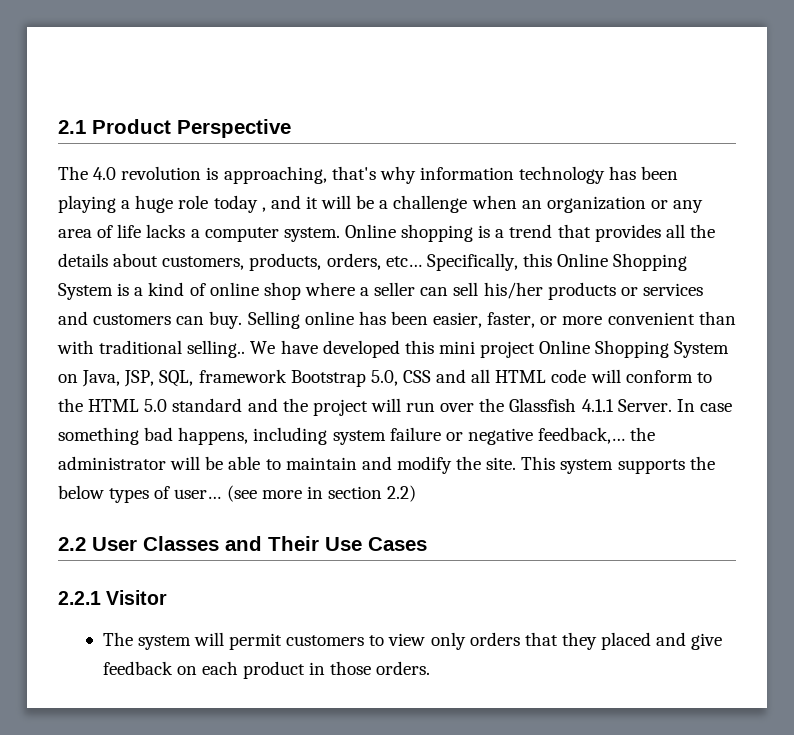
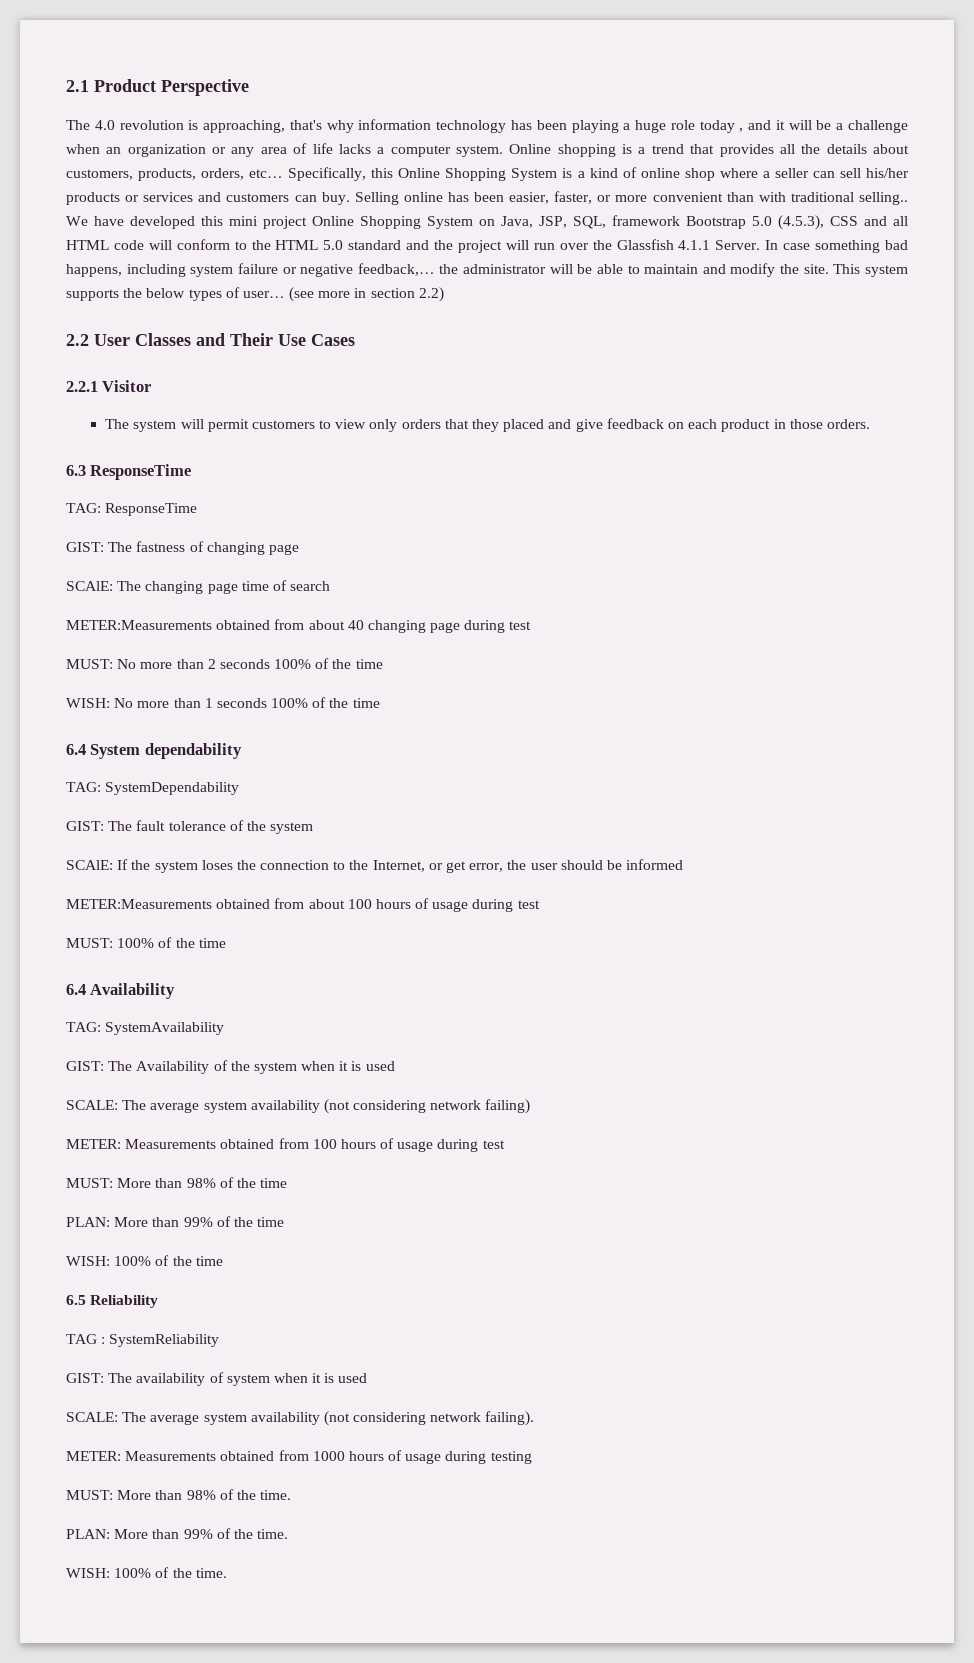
[370,370,398,386] 5.0, -> [752,215,824,230] 5.0 (4.5.3),
(431, 668) none -> [66,464,192,480] [66,503,198,516] [66,541,299,555] [66,580,331,594] [66,619,532,633] [66,658,383,669] [66,697,380,708] [66,743,242,759] [66,782,240,795] [66,820,314,834] [66,859,684,873] [66,898,540,912] [66,937,226,948] [66,983,176,999] [66,1022,225,1035] [66,1060,395,1074] [66,1099,531,1114] [66,1138,505,1152] [66,1177,288,1188] [66,1216,285,1227] [66,1255,223,1266] [66,1295,159,1308] [66,1334,220,1347] [66,1372,368,1386] [66,1411,535,1426] [66,1450,532,1464] [66,1489,292,1500] [66,1528,289,1539] [66,1567,227,1578] // 6.3 ResponseTime // TAG: ResponseTime // GIST: The fastness of changing page // SCAlE: The changing page time of search // METER:Measurements obtained from about 40 changing page during test // MUST: No more than 2 seconds 100% of the time // WISH: No more than 1 seconds 100% of the time // 6.4 System dependability // TAG: SystemDependability // GIST: The fault tolerance of the system // SCAlE: If the system loses the connection to the Internet, or get error, the user should be informed // METER:Measurements obtained from about 100 hours of usage during test // MUST: 100% of the time // 6.4 Availability // TAG: SystemAvailability // GIST: The Availability of the system when it is used // SCALE: The average system availability (not considering network failing) // METER: Measurements obtained from 100 hours of usage during test // MUST: More than 98% of the time // PLAN: More than 99% of the time // WISH: 100% of the time // 6.5 Reliability // TAG : SystemReliability // GIST: The availability of system when it is used // SCALE: The average system availability (not considering network failing). // METER: Measurements obtained from 1000 hours of usage during testing // MUST: More than 98% of the time. // PLAN: More than 99% of the time. // WISH: 100% of the time.

